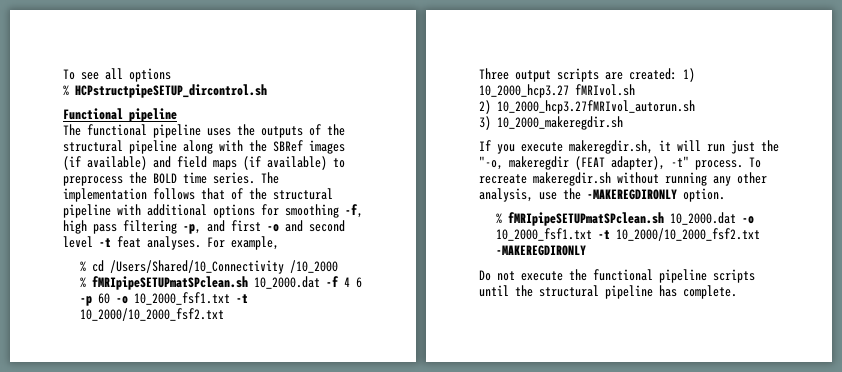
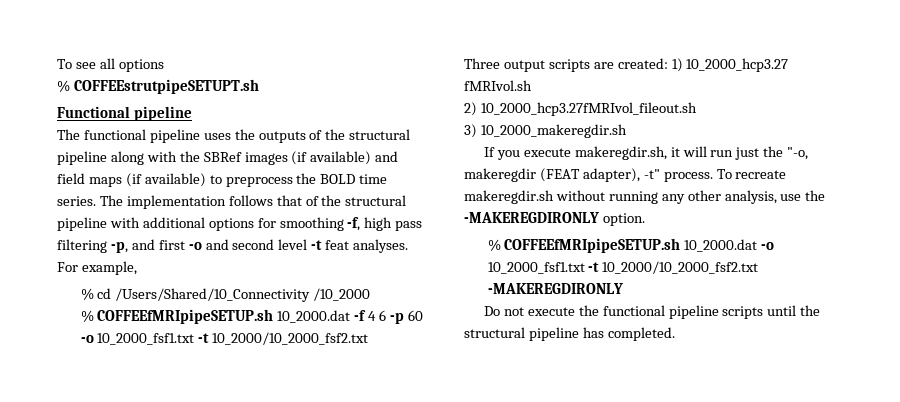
[75,84,267,98] HCPstructpipeSETUP_dircontrol.sh -> [73,79,259,94] COFFEEstrutpipeSETUPT.sh
[91,276,248,290] fMRIpipeSETUPmatSPclean.sh -> [97,309,274,324] COFFEEfMRIpipeSETUP.sh
[497,100,695,114] 10_2000_hcp3.27fMRIvol_autorun.sh -> [480,102,697,116] 10_2000_hcp3.27fMRIvol_fileout.sh
[507,212,664,226] fMRIpipeSETUPmatSPclean.sh -> [504,238,681,253] COFFEEfMRIpipeSETUP.sh
[683,285,737,299] complete. -> [607,327,675,341] completed.

